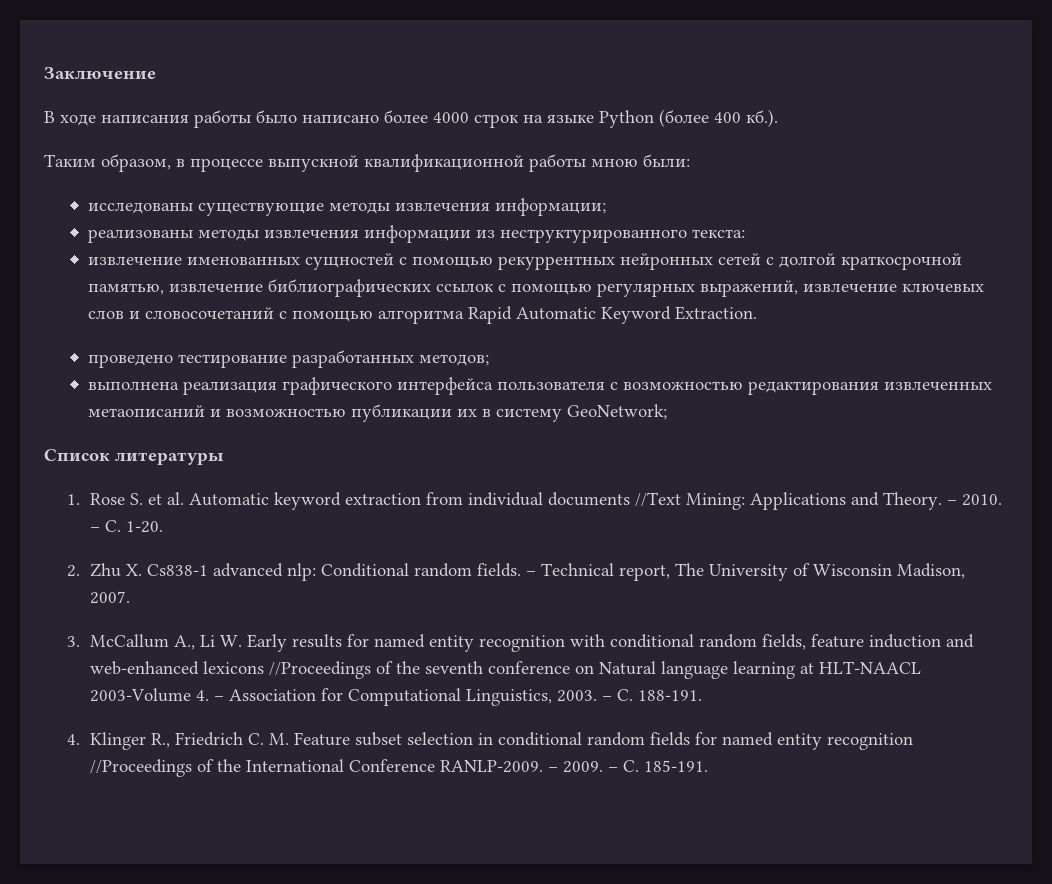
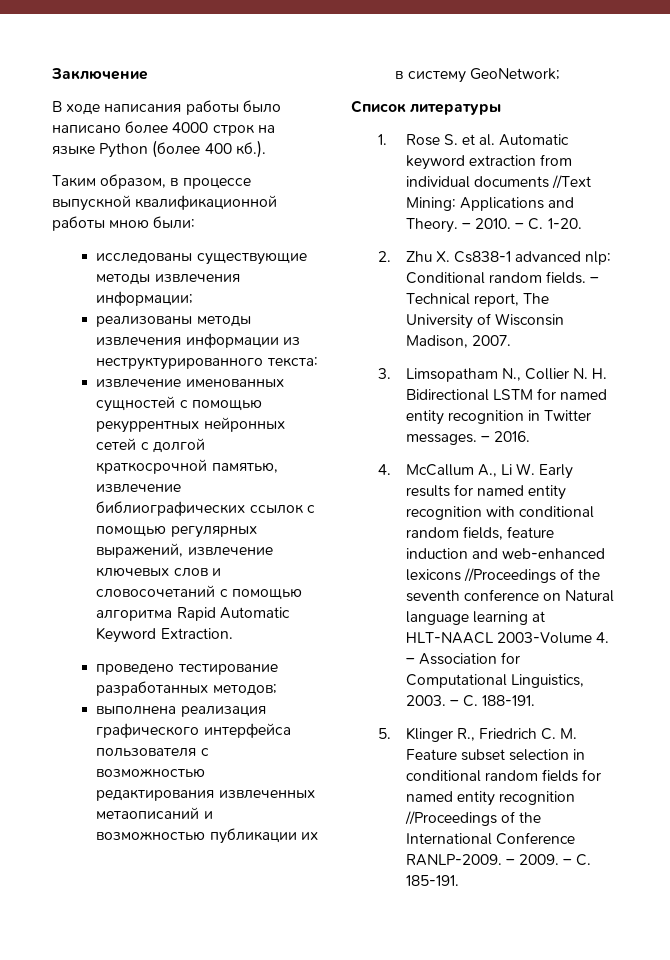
(81, 641) none -> [405,368,608,382] [405,388,608,401] [405,410,592,425] [405,431,531,445] [378,464,392,475] Limsopatham N., Collier N. H. Bidirectional LSTM for named entity recognition in Twitter messages. – 2016. // 4.
[67,734,81,745] 4. -> [378,728,392,739] 5.

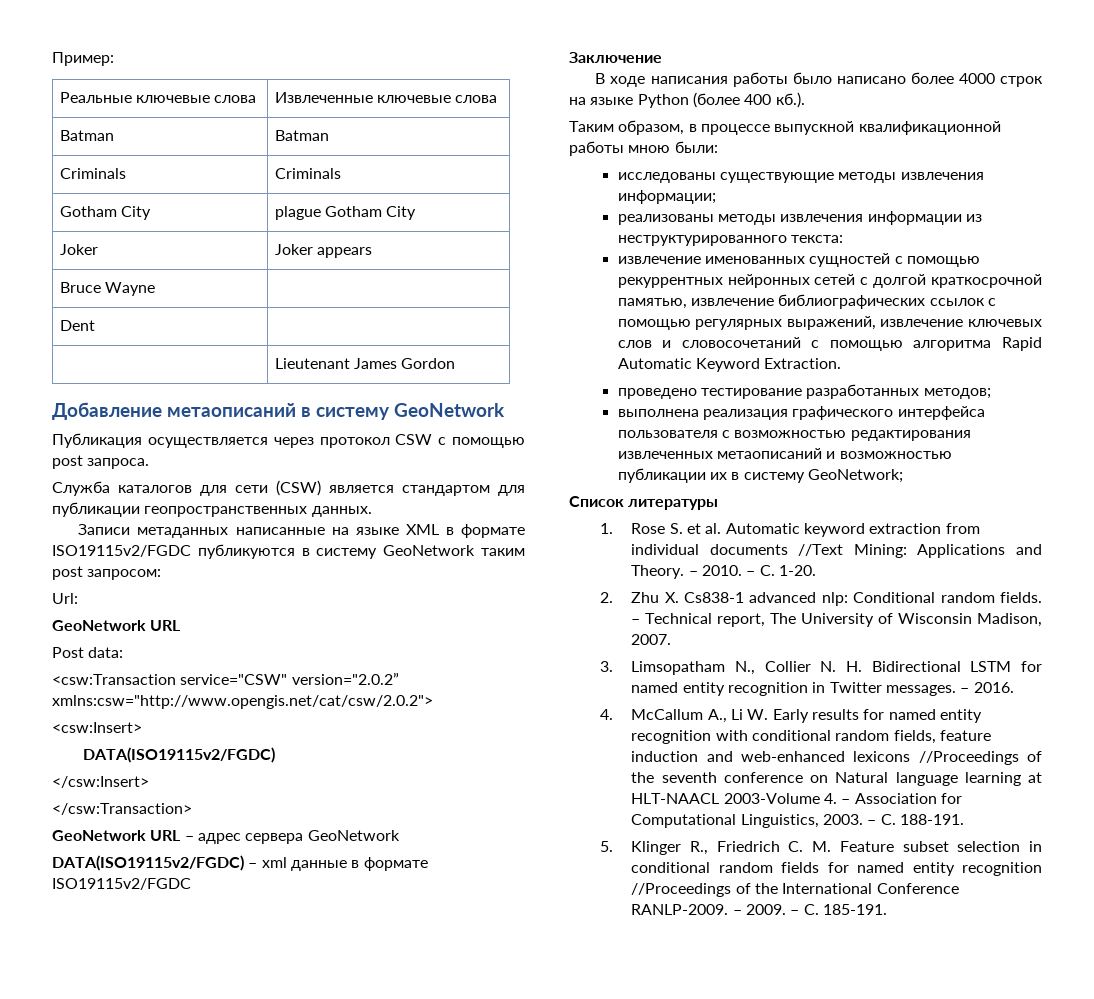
(51, 74) none -> [52,52,114,66] [59,92,257,103] [274,92,498,103] [59,130,114,141] [274,130,329,141] [59,168,126,179] [274,168,341,179] [59,206,152,220] [274,206,417,220] [59,244,98,255] [274,244,373,258] [59,282,156,296] [59,320,95,331] [274,358,456,369] [52,402,505,420] [52,433,525,448] [52,455,150,469] [52,480,525,496] [52,502,372,517] [78,524,526,538] [52,544,525,559] [52,566,162,580] [52,593,78,604] [52,620,182,631] [52,647,124,658] [52,672,399,685] [52,695,433,709] [52,722,142,733] [83,747,276,763] [52,776,149,788] [52,803,192,815] [52,830,400,844] [52,855,428,871] [52,878,191,890] Пример: // Реальные ключевые слова | Извлеченные ключевые слова // Batman | Batman // Criminals | Criminals // Gotham City | plague Gotham City // Joker | Joker appears // Bruce Wayne | // Dent | // | Lieutenant James Gordon // Добавление метаописаний в систему GeoNetwork // Публикация осуществляется через протокол CSW с помощью post запроса. // Служба каталогов для сети (CSW) является стандартом для публикации геопространственных данных. // Записи метаданных написанные на языке XML в формате ISO19115v2/FGDC публикуются в систему GeoNetwork таким post запросом: // Url: // GeoNetwork URL // Post data: // <csw:Transaction service="CSW" version="2.0.2” xmlns:csw="http://www.opengis.net/cat/csw/2.0.2"> // <csw:Insert> // DATA(ISO19115v2/FGDC) // </csw:Insert> // </csw:Transaction> // GeoNetwork URL – адрес сервера GeoNetwork // DATA(ISO19115v2/FGDC) – xml данные в формате ISO19115v2/FGDC //

